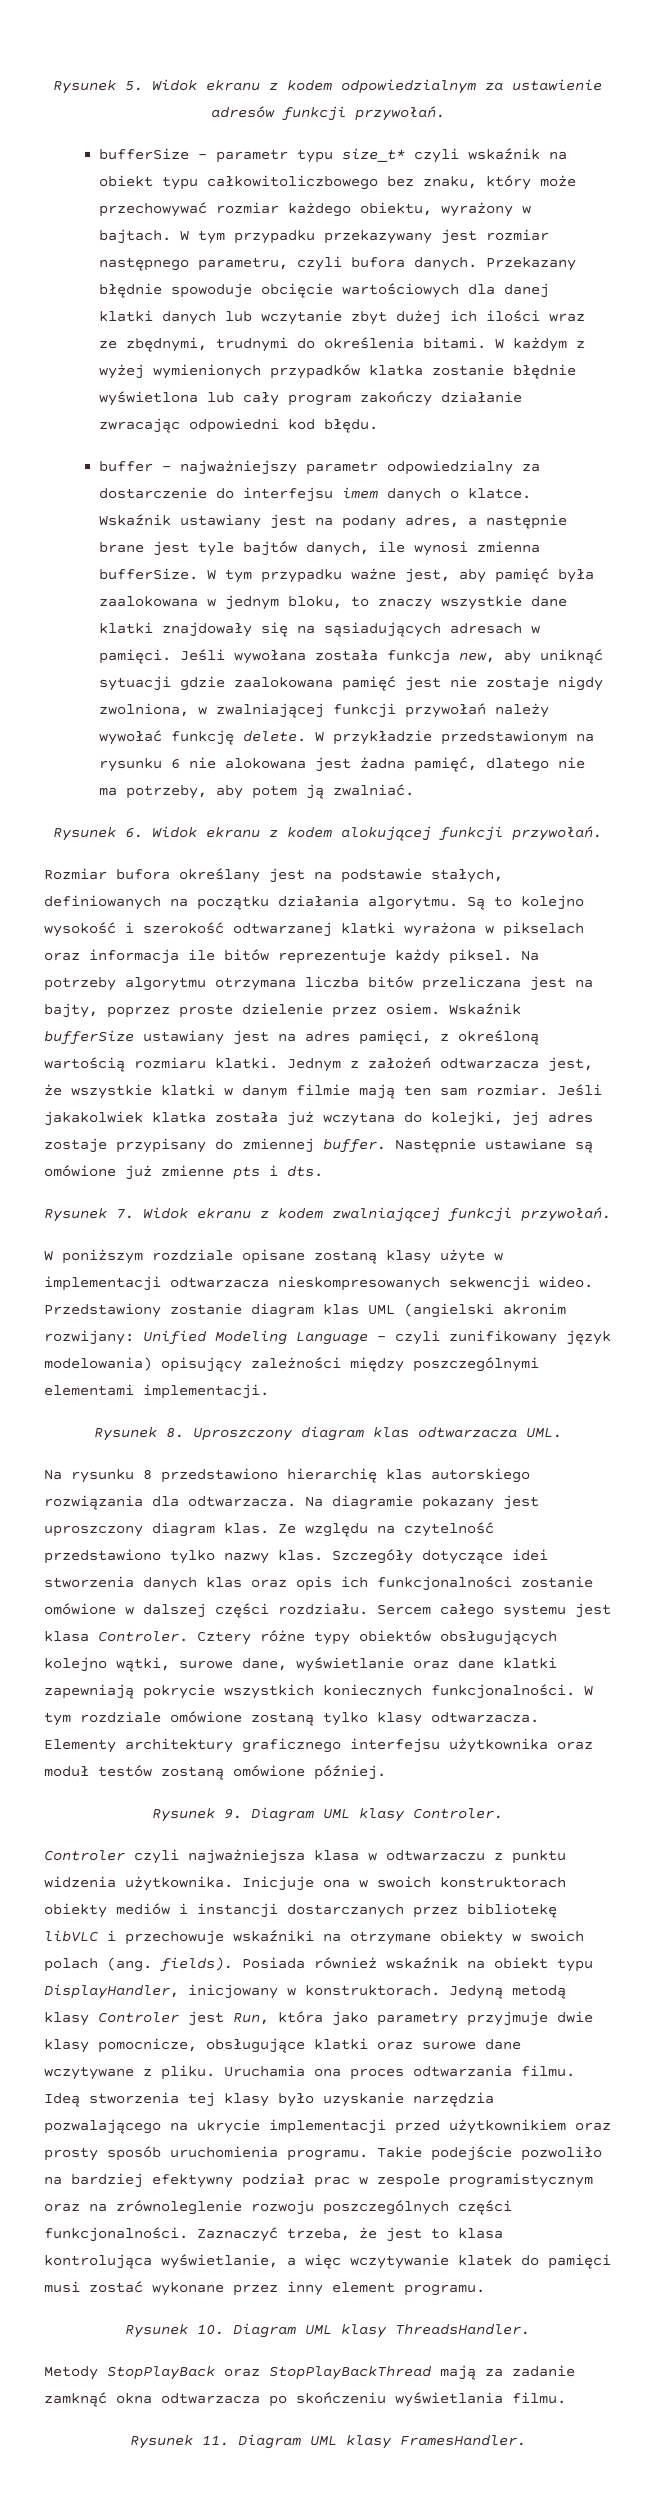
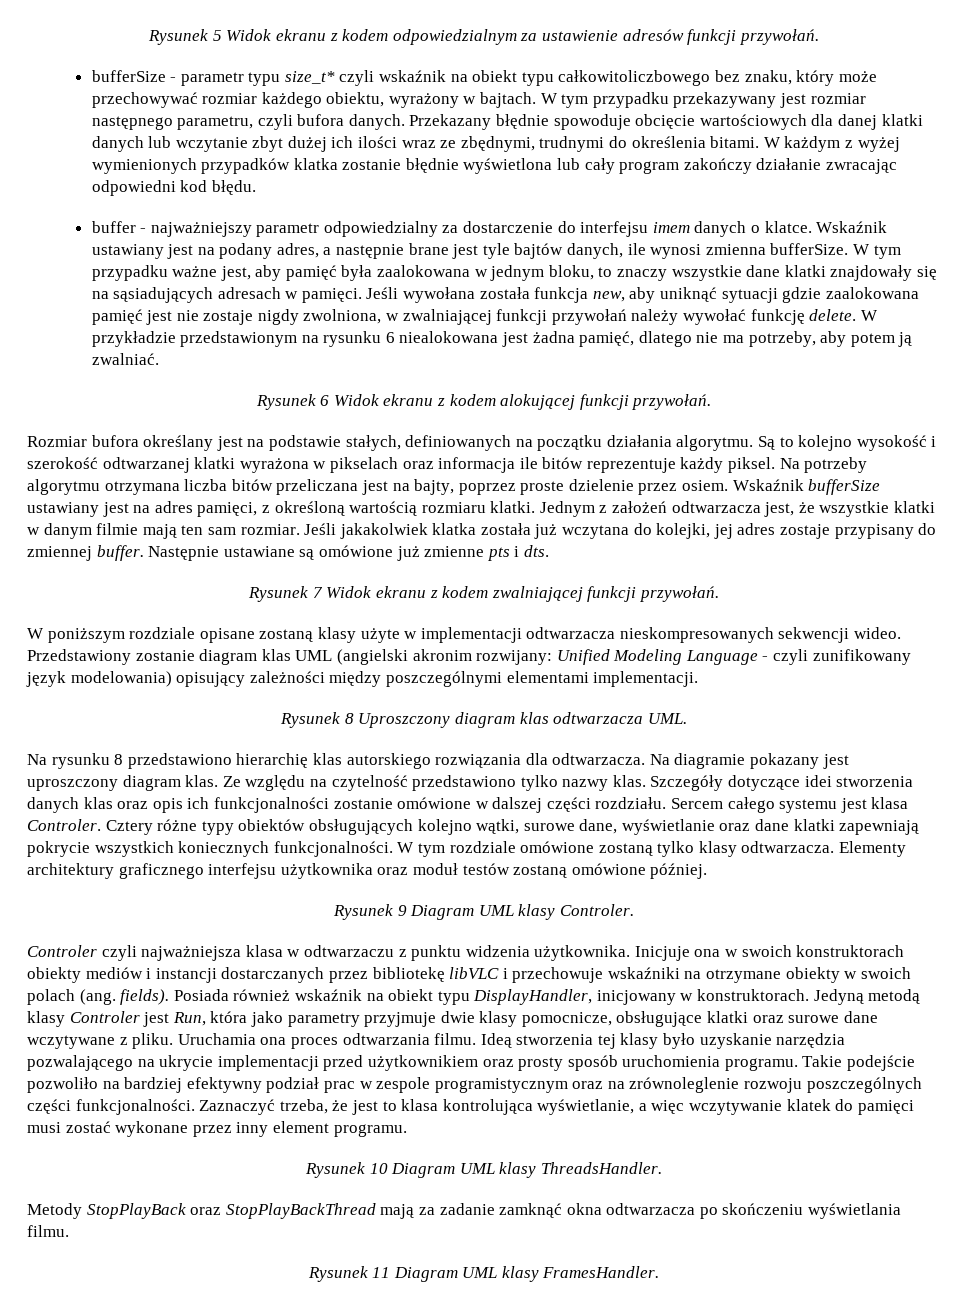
[53,80,143,94] Rysunek 5. -> [148,29,222,45] Rysunek 5
[189,757,307,769] nie alokowana -> [399,331,499,343] niealokowana
[125,827,143,838] 6. -> [320,395,330,406] 6
[116,1209,134,1219] 7. -> [312,587,323,598] 7
[165,1427,184,1438] 8. -> [344,713,354,724] 8
[224,1808,242,1819] 9. -> [397,905,407,916] 9
[197,2324,224,2335] 10. -> [369,1163,388,1174] 10
[201,2435,229,2446] 11. -> [372,1267,391,1278] 11

